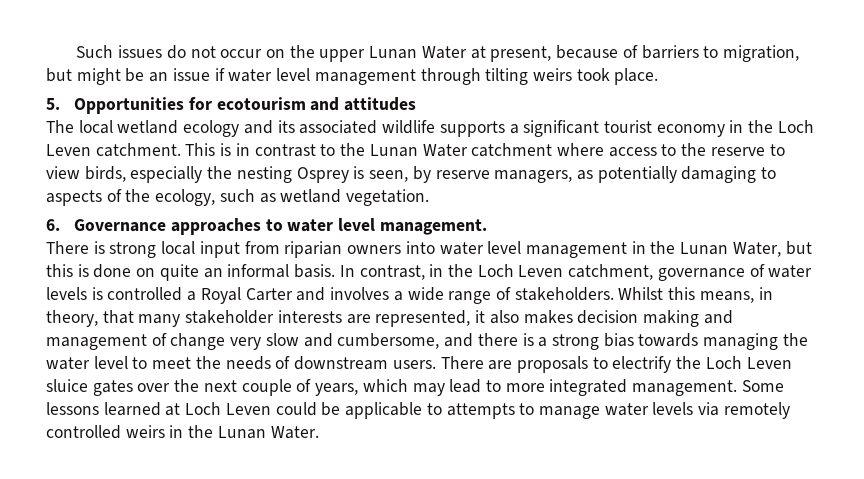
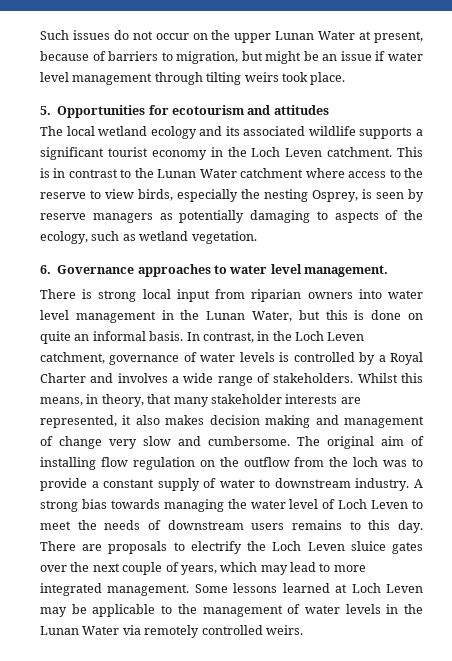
[296,166,409,183] Osprey is seen, -> [312,189,404,202] Osprey, is seen
[494,170,573,183] managers, -> [92,213,153,223] managers
(183, 294) none -> [359,352,376,365] by
[245,288,293,301] Carter -> [40,373,86,383] Charter
[337,333,548,349] cumbersome, and there is a -> [208,436,424,449] [40,457,423,470] [40,478,423,491] cumbersome. The original aim of installing flow regulation on the outflow from the loch was to provide a constant supply of water to downstream industry. A
(128, 362) none -> [322,499,409,509] of Loch Leven
[392,360,436,369] users. -> [251,520,424,533] users remains to this day.
[275,402,317,416] could -> [40,607,67,617] may
[446,402,790,419] [46,425,319,439] attempts to manage water levels via remotely controlled weirs in the Lunan Water. -> [177,604,423,617] [40,625,303,638] the management of water levels in the Lunan Water via remotely controlled weirs.

